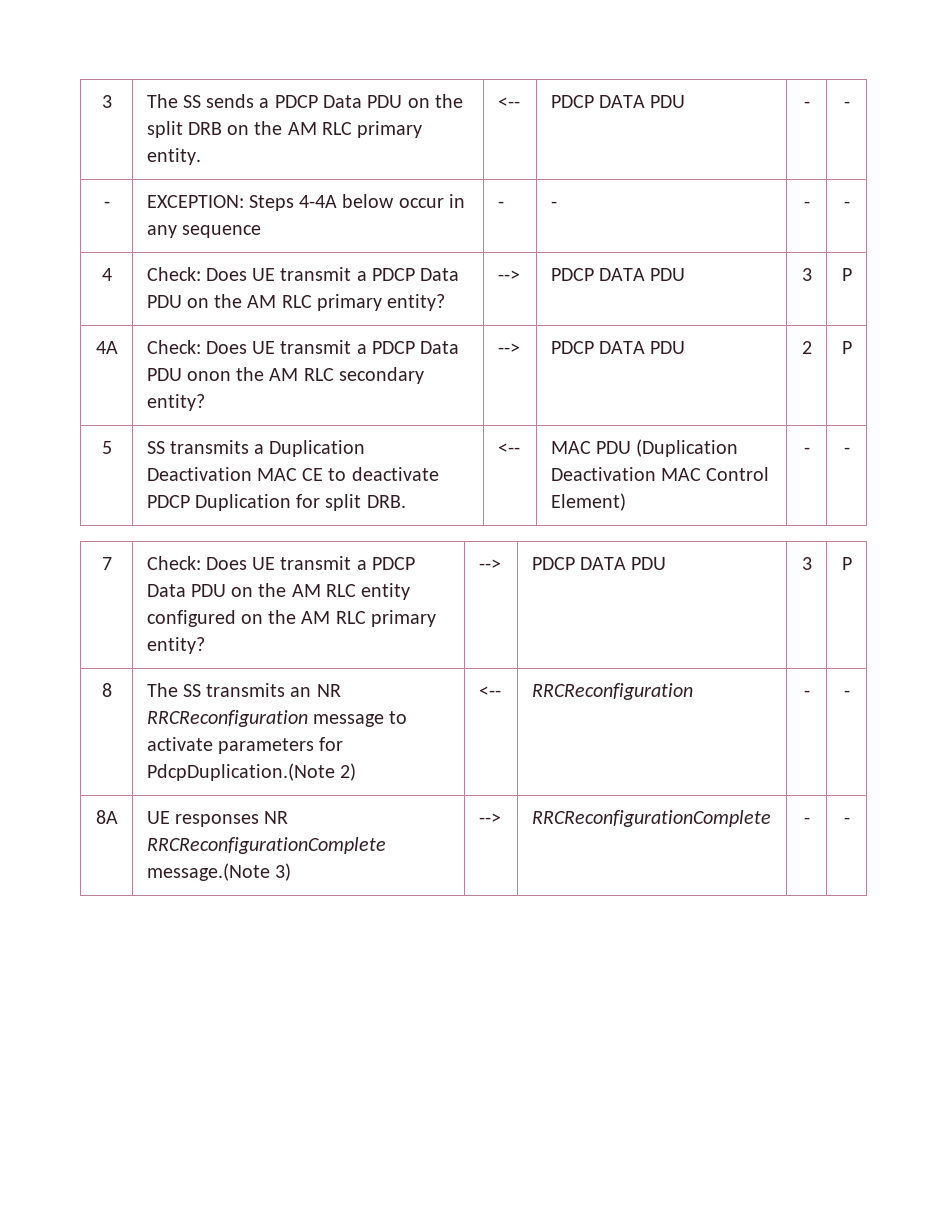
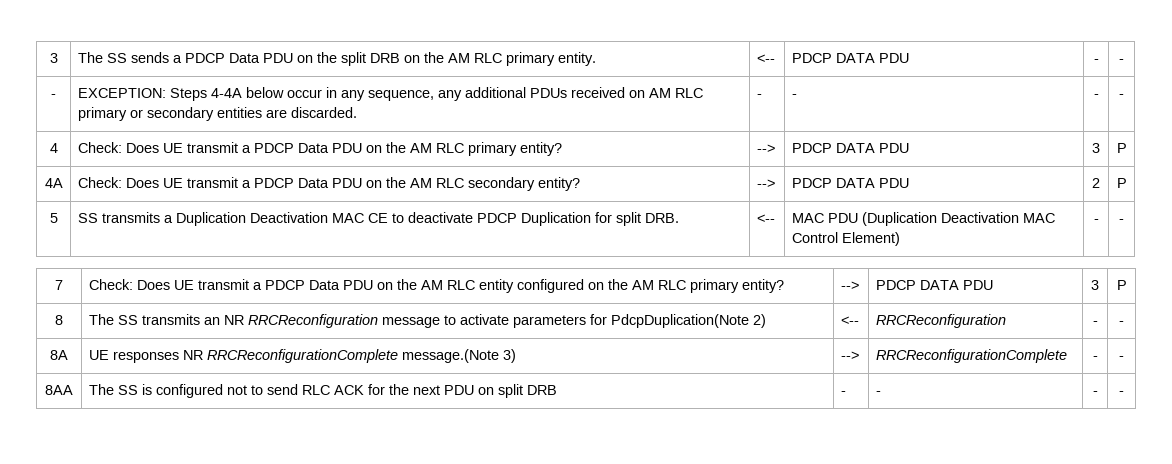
[181,225,261,238] sequence -> [367,87,703,101] [77,107,357,121] sequence, any additional PDUs received on AM RLC primary or secondary entities are discarded.
[186,371,231,381] onon -> [365,180,382,188] on
[146,763,335,781] PdcpDuplication.(Note -> [610,314,749,328] PdcpDuplication(Note
(850, 820) none -> [45,385,73,395] [88,384,557,398] [840,391,846,395] [875,391,881,395] [1092,391,1098,395] [1119,391,1124,395] // 8AA | The SS is configured not to send RLC ACK for the next PDU on split DRB | - | - | - | -

